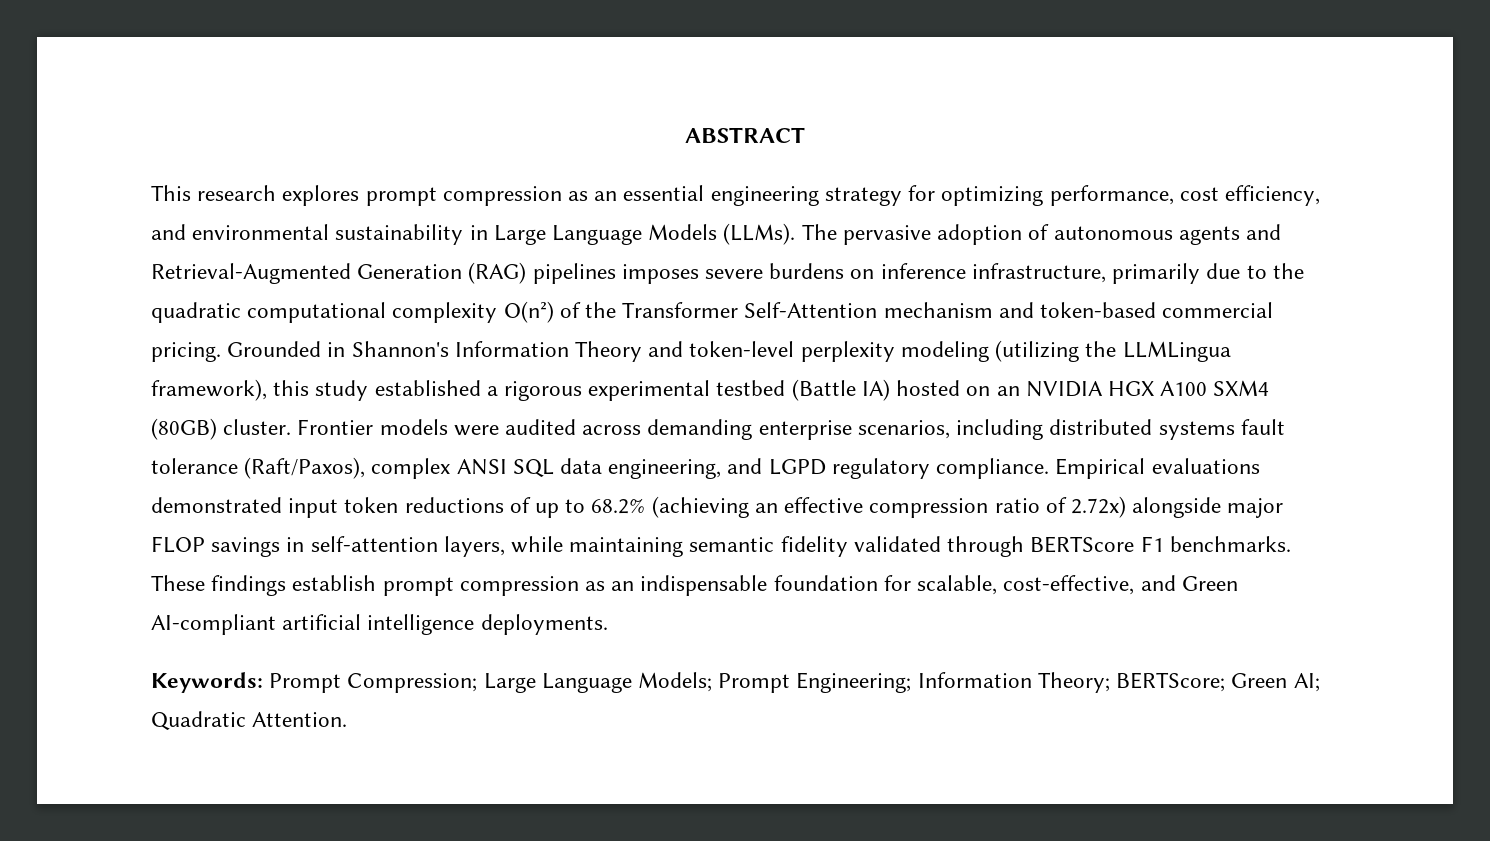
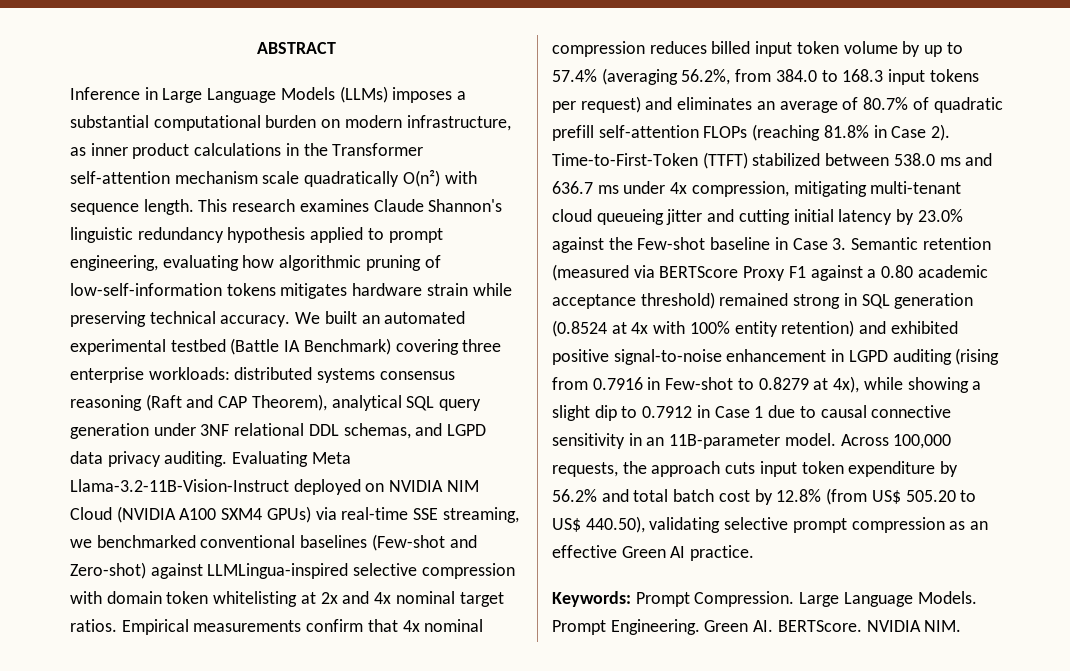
[151,185,1320,206] [151,223,1281,245] [151,262,1304,284] [151,301,1274,323] [151,340,1231,362] [151,379,1270,401] [151,418,1285,440] [151,457,1260,479] [151,496,1284,518] [151,536,1291,557] [151,575,1238,596] [151,614,608,635] This research explores prompt compression as an essential engineering strategy for optimizing performance, cost efficiency, and environmental sustainability in Large Language Models (LLMs). The pervasive adoption of autonomous agents and Retrieval-Augmented Generation (RAG) pipelines imposes severe burdens on inference infrastructure, primarily due to the quadratic computational complexity O(n²) of the Transformer Self-Attention mechanism and token-based commercial pricing. Grounded in Shannon's Information Theory and token-level perplexity modeling (utilizing the LLMLingua framework), this study established a rigorous experimental testbed (Battle IA) hosted on an NVIDIA HGX A100 SXM4 (80GB) cluster. Frontier models were audited across demanding enterprise scenarios, including distributed systems fault tolerance (Raft/Paxos), complex ANSI SQL data engineering, and LGPD regulatory compliance. Empirical evaluations demonstrated input token reductions of up to 68.2% (achieving an effective compression ratio of 2.72x) alongside major FLOP savings in self-attention layers, while maintaining semantic fidelity validated through BERTScore F1 benchmarks. These findings establish prompt compression as an indispensable foundation for scalable, cost-effective, and Green AI-compliant artificial intelligence deployments. -> [70,86,467,103] [70,115,511,131] [70,143,424,159] [70,169,477,187] [70,199,503,215] [70,227,443,243] [70,255,441,271] [70,283,512,299] [70,311,466,327] [70,338,502,355] [70,367,455,383] [70,394,482,411] [70,423,487,439] [70,451,351,467] [70,479,479,495] [70,506,519,523] [70,534,477,551] [70,562,515,579] [70,591,504,607] [70,619,484,635] [552,41,963,57] [552,68,979,85] [552,96,1003,113] [552,124,951,141] [552,152,993,169] [552,181,962,197] [552,209,963,225] [552,237,991,253] [552,264,988,281] [552,292,974,309] [552,320,958,337] [552,348,1000,365] [552,376,982,393] [552,405,952,421] [552,433,952,449] [552,461,959,477] [552,488,977,505] [552,516,989,533] [552,545,755,561] Inference in Large Language Models (LLMs) imposes a substantial computational burden on modern infrastructure, as inner product calculations in the Transformer self-attention mechanism scale quadratically O(n²) with sequence length. This research examines Claude Shannon's linguistic redundancy hypothesis applied to prompt engineering, evaluating how algorithmic pruning of low-self-information tokens mitigates hardware strain while preserving technical accuracy. We built an automated experimental testbed (Battle IA Benchmark) covering three enterprise workloads: distributed systems consensus reasoning (Raft and CAP Theorem), analytical SQL query generation under 3NF relational DDL schemas, and LGPD data privacy auditing. Evaluating Meta Llama-3.2-11B-Vision-Instruct deployed on NVIDIA NIM Cloud (NVIDIA A100 SXM4 GPUs) via real-time SSE streaming, we benchmarked conventional baselines (Few-shot and Zero-shot) against LLMLingua-inspired selective compression with domain token whitelisting at 2x and 4x nominal target ratios. Empirical measurements confirm that 4x nominal compression reduces billed input token volume by up to 57.4% (averaging 56.2%, from 384.0 to 168.3 input tokens per request) and eliminates an average of 80.7% of quadratic prefill self-attention FLOPs (reaching 81.8% in Case 2). Time-to-First-Token (TTFT) stabilized between 538.0 ms and 636.7 ms under 4x compression, mitigating multi-tenant cloud queueing jitter and cutting initial latency by 23.0% against the Few-shot baseline in Case 3. Semantic retention (measured via BERTScore Proxy F1 against a 0.80 academic acceptance threshold) remained strong in SQL generation (0.8524 at 4x with 100% entity retention) and exhibited positive signal-to-noise enhancement in LGPD auditing (rising from 0.7916 in Few-shot to 0.8279 at 4x), while showing a slight dip to 0.7912 in Case 1 due to causal connective sensitivity in an 11B-parameter model. Across 100,000 requests, the approach cuts input token expenditure by 56.2% and total batch cost by 12.8% (from US$ 505.20 to US$ 440.50), validating selective prompt compression as an effective Green AI practice.
[347,672,1320,693] [151,711,348,730] Compression; Large Language Models; Prompt Engineering; Information Theory; BERTScore; Green AI; Quadratic Attention. -> [694,591,977,607] [552,619,962,635] Compression. Large Language Models. Prompt Engineering. Green AI. BERTScore. NVIDIA NIM.

